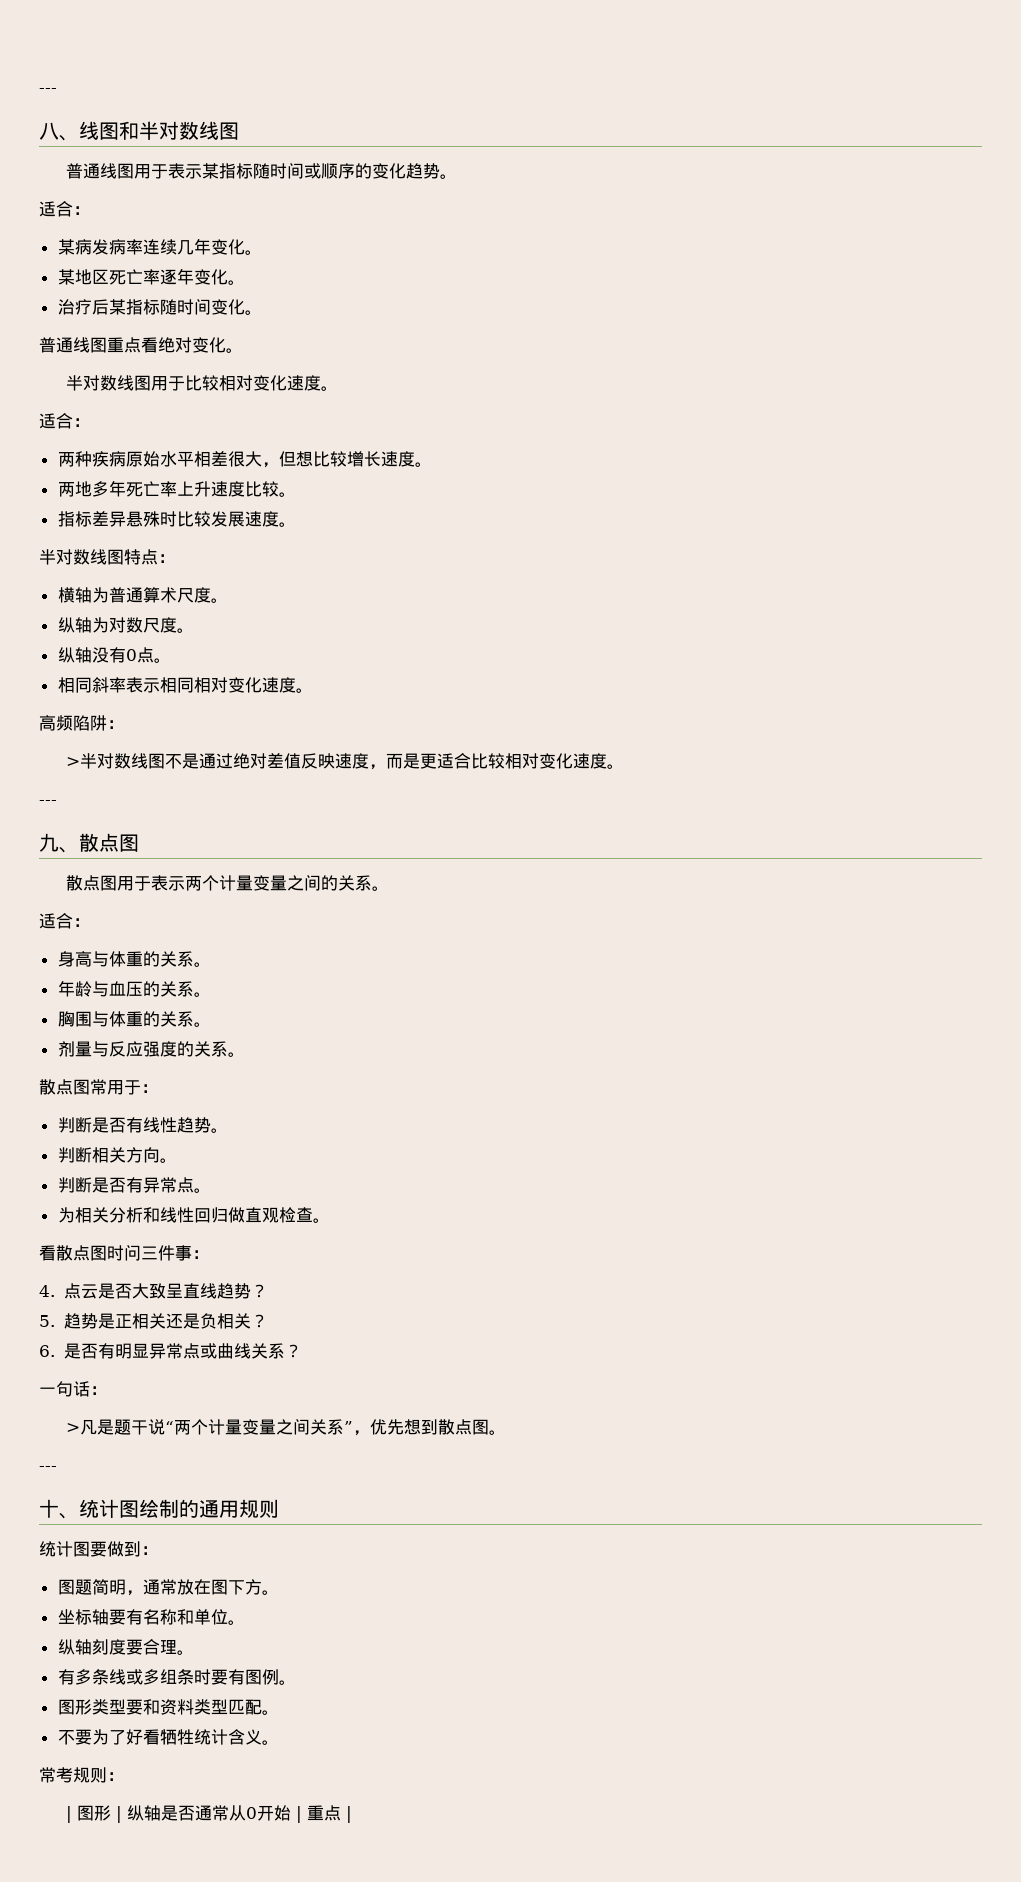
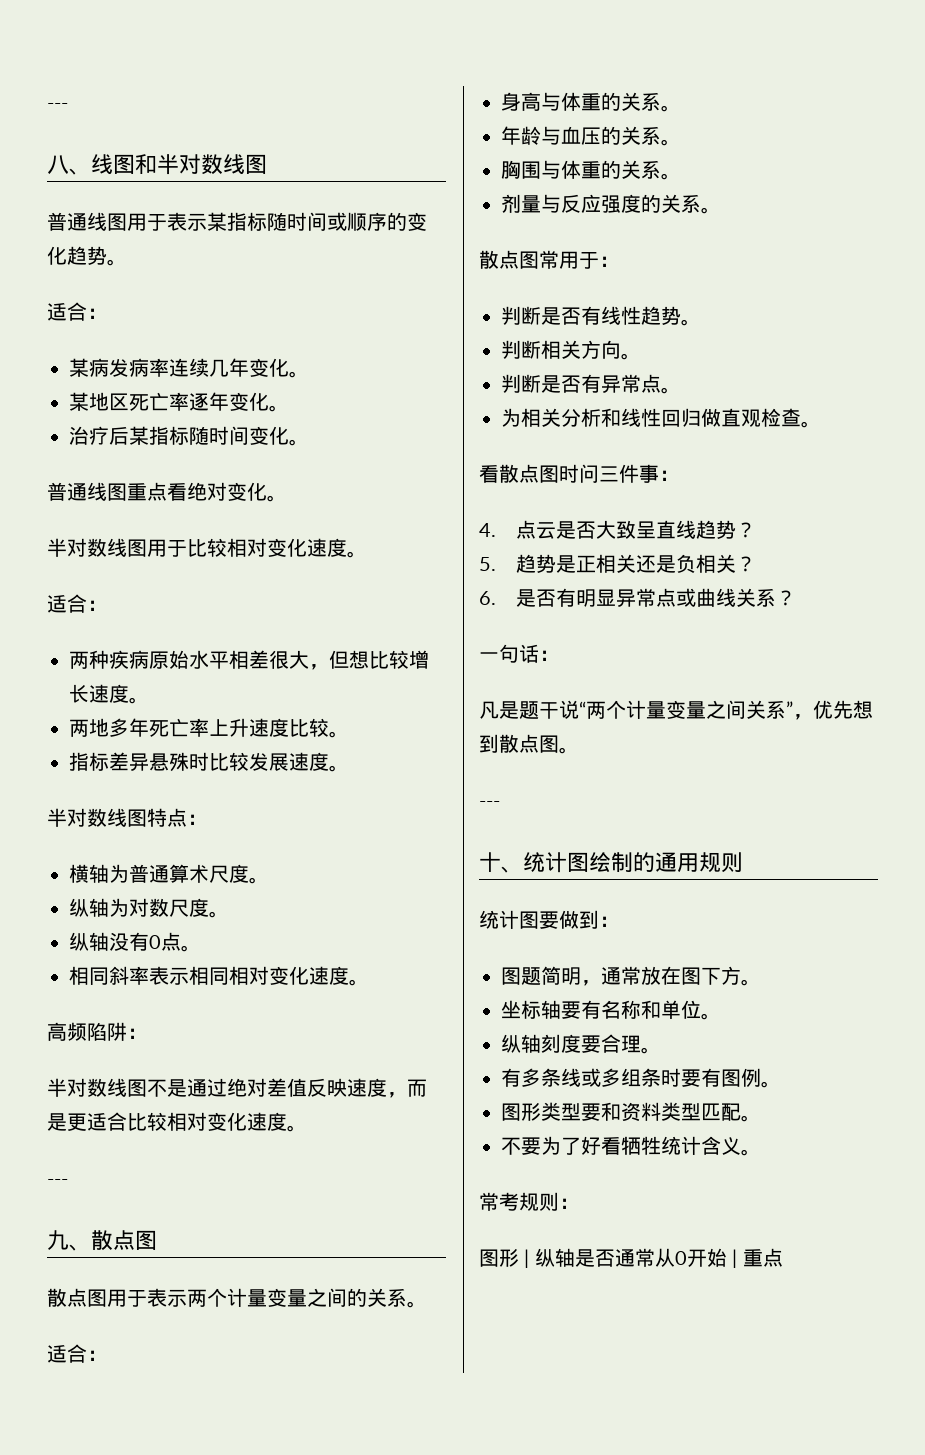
[65,757,80,767] > -> (147, 1033) none
[65,1423,80,1433] > -> (559, 655) none
[65,1806,72,1823] | -> (579, 1203) none
[345,1806,352,1823] | -> (783, 1257) none

